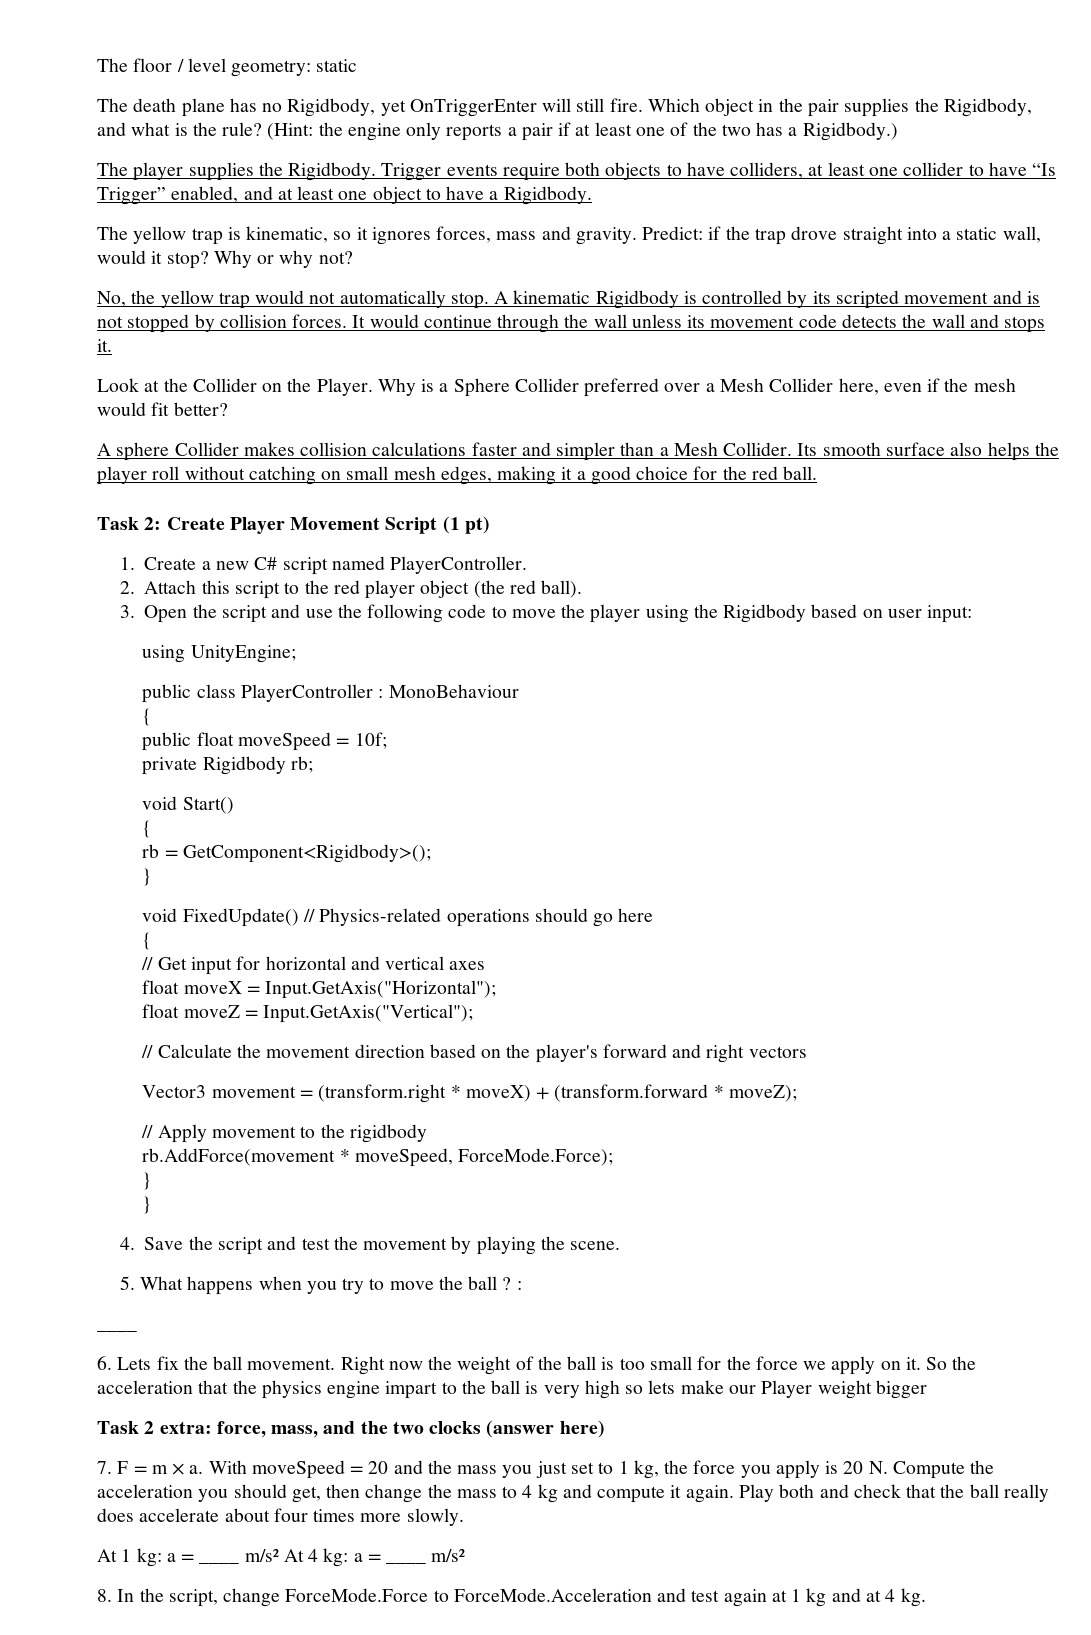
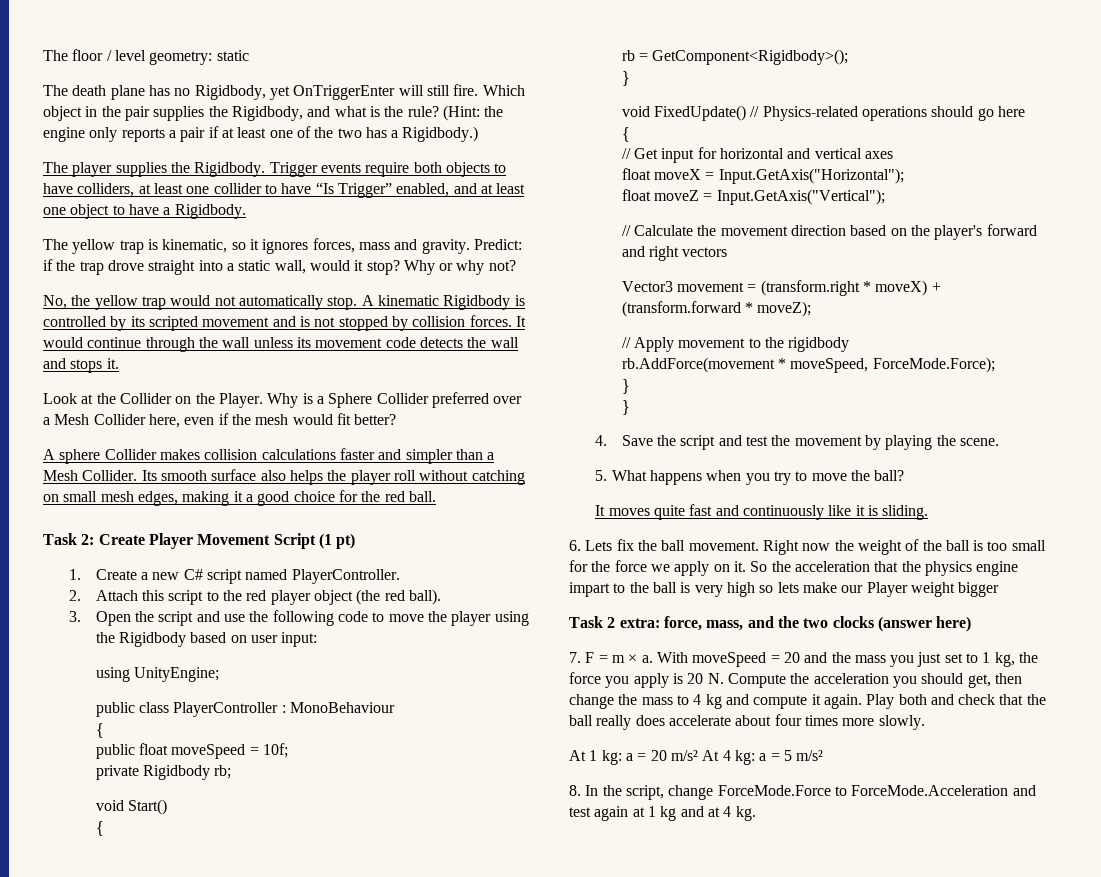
[468,1276,522,1290] [97,1330,137,1332] ball ? : // ____ -> [874,470,905,481] [595,504,929,520] ball? // It moves quite fast and continuously like it is sliding.
[199,1562,240,1564] ____ -> [650,750,667,761] 20
[386,1562,427,1564] ____ -> [783,750,792,761] 5

